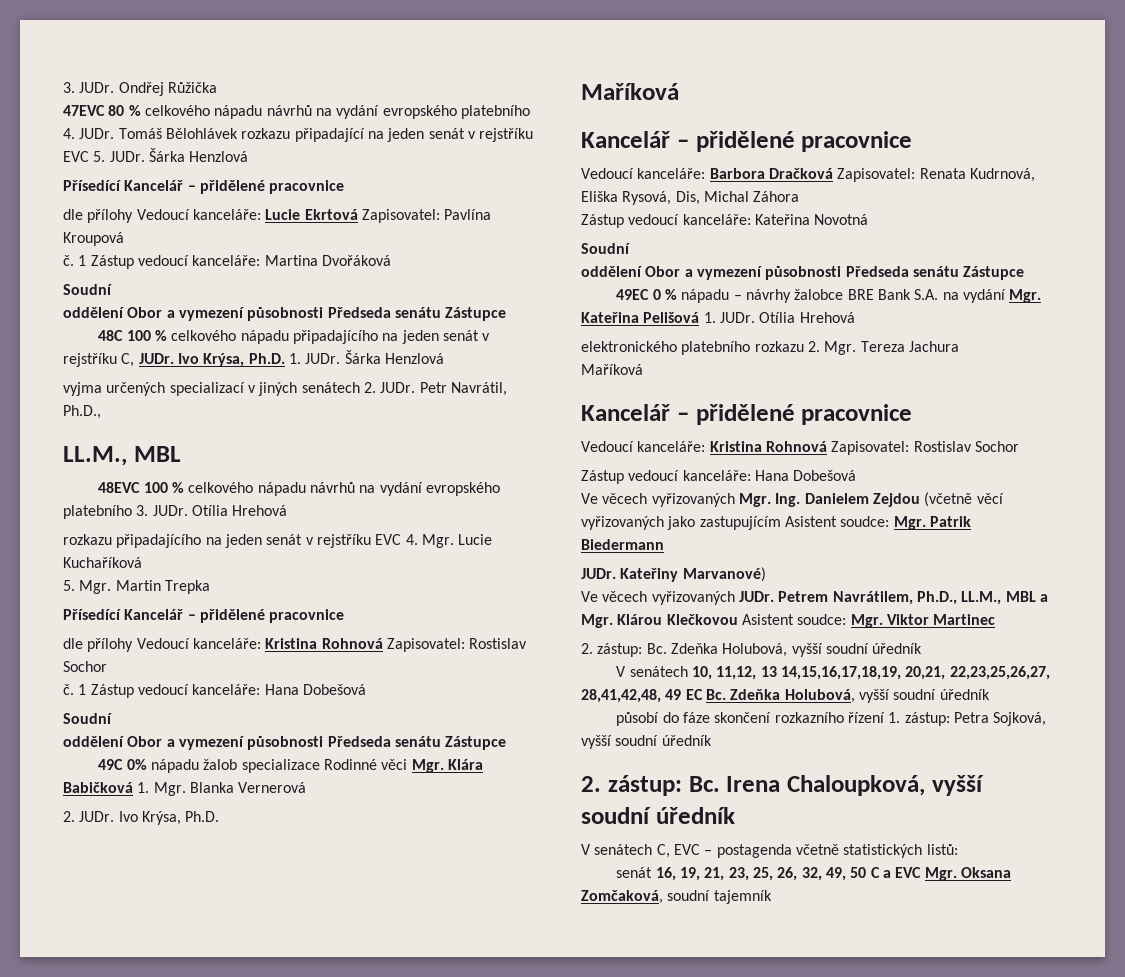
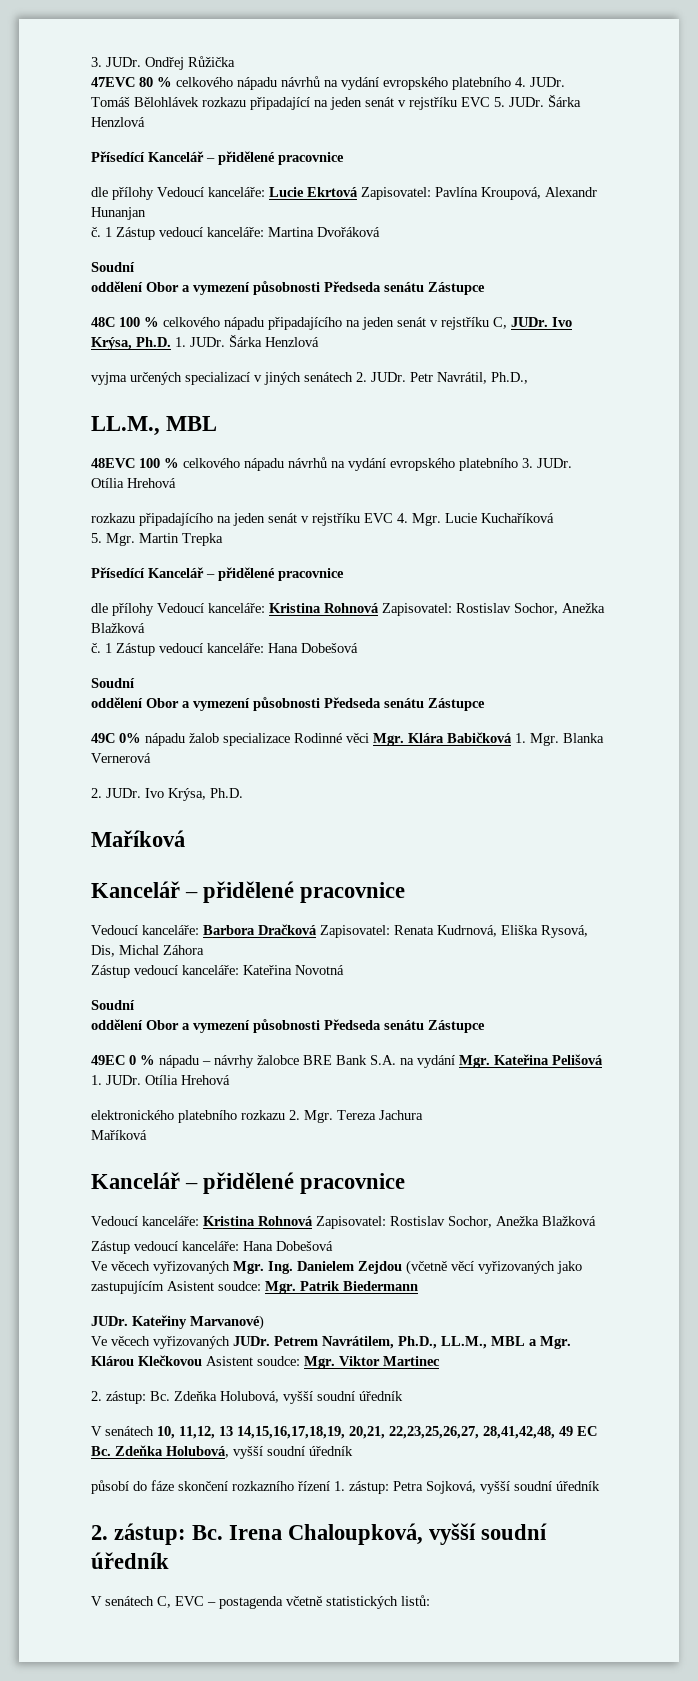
[63,232,124,246] Kroupová -> [481,187,597,200] [91,207,146,220] Kroupová, Alexandr Hunanjan
[63,661,107,672] Sochor -> [514,603,605,615] [91,623,145,633] Sochor, Anežka Blažková
[974,441,1019,452] Sochor -> [448,1216,596,1228] Sochor, Anežka Blažková
[616,867,1011,881] [581,890,772,904] // senát 16, 19, 21, 23, 25, 26, 32, 49, 50 C a EVC Mgr. Oksana Zomčaková, soudní tajemník -> (430, 1600) none

